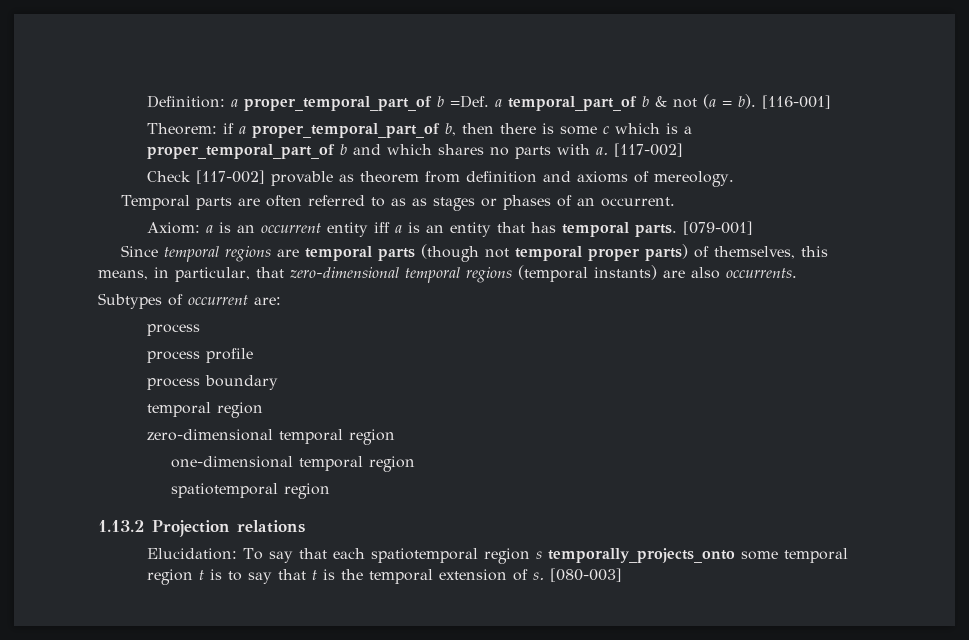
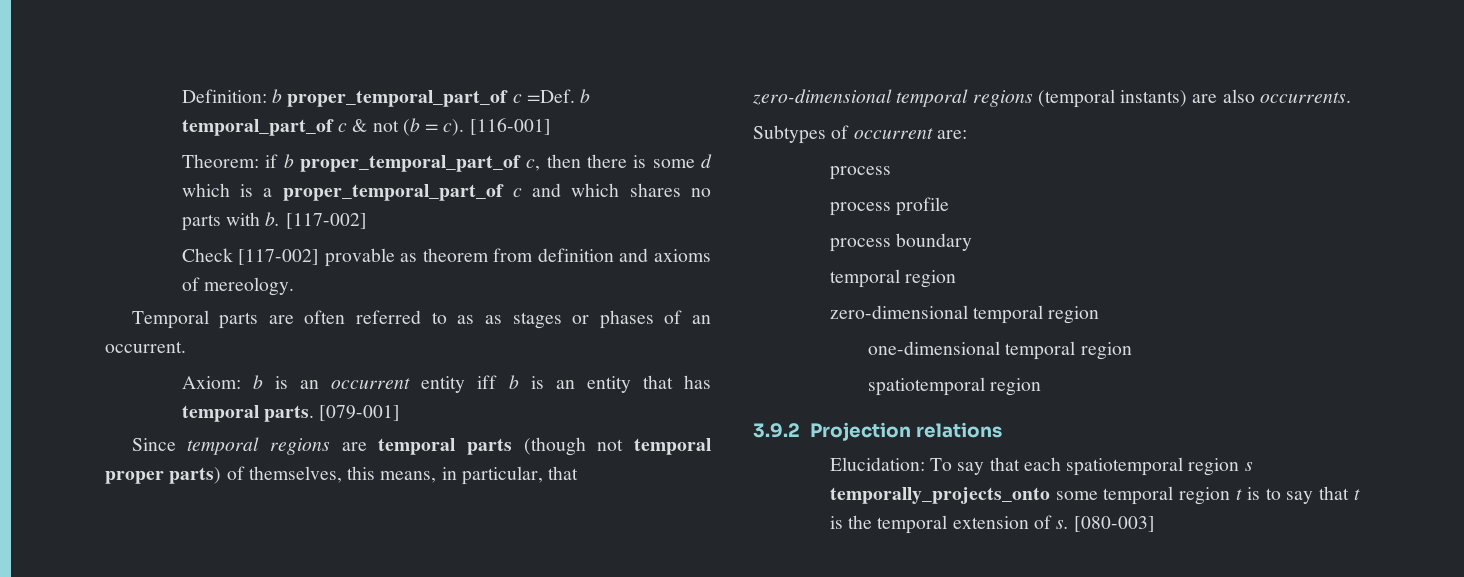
[230,94,756,111] a proper_temporal_part_of b =Def. a temporal_part_of b & not (a = b). -> [272,89,591,107] [181,118,465,136] b proper_temporal_part_of c =Def. b temporal_part_of c & not (b = c).
[238,123,456,138] a proper_temporal_part_of b, -> [283,154,541,172] b proper_temporal_part_of c,
[602,126,610,134] c -> [701,154,712,168] d
[339,144,347,155] b -> [512,188,522,197] c
[595,147,608,155] a. -> [265,212,281,226] b.
[205,225,213,233] a -> [252,375,263,389] b
[394,225,402,233] a -> [508,375,519,389] b
[98,520,144,532] 1.13.2 -> [753,423,800,438] 3.9.2

